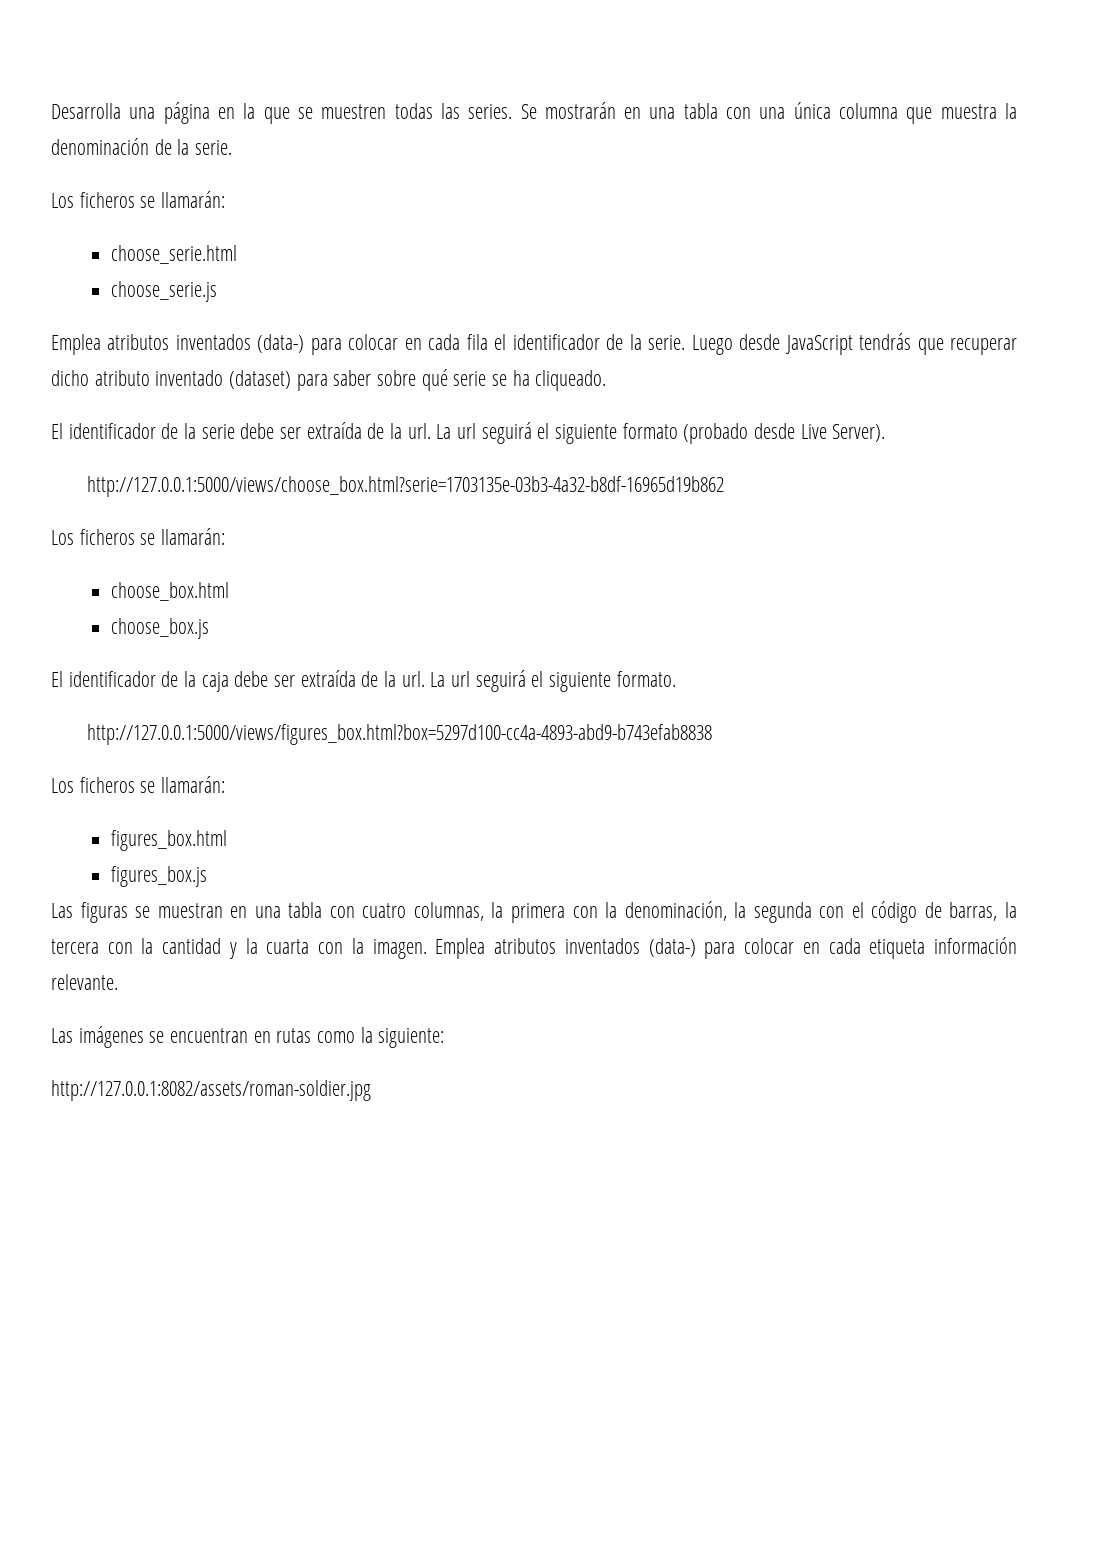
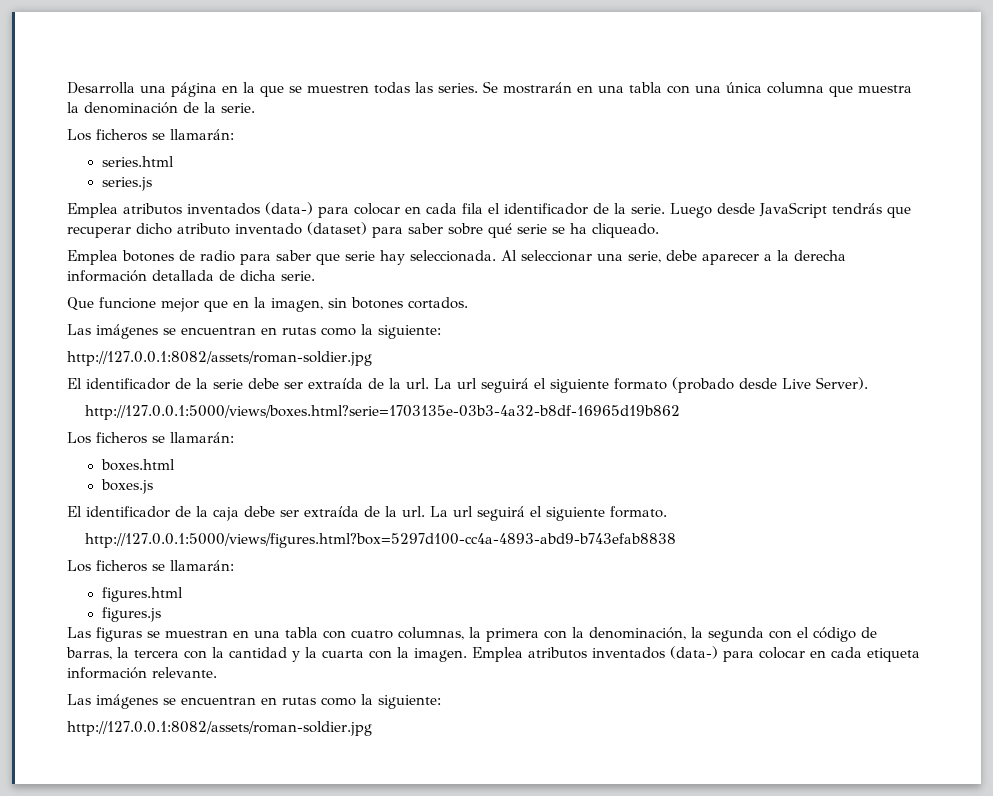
[110,245,237,264] [110,281,217,302] choose_serie.html // choose_serie.js -> [101,156,174,167] [101,177,152,191] series.html // series.js
(607, 380) none -> [67,250,846,265] [67,270,315,282] [67,297,468,312] [67,324,441,339] [67,351,372,366] // Emplea botones de radio para saber que serie hay seleccionada. Al seleccionar una serie, debe aparecer a la derecha información detallada de dicha serie. // Que funcione mejor que en la imagen, sin botones cortados. // Las imágenes se encuentran en rutas como la siguiente: // http://127.0.0.1:8082/assets/roman-soldier.jpg
[87,476,725,497] [51,528,226,545] [110,582,229,601] [110,618,209,639] http://127.0.0.1:5000/views/choose_box.html?serie=1703135e-03b3-4a32-b8df-16965d19b862 // Los ficheros se llamarán: // choose_box.html // choose_box.js -> [85,405,681,420] [67,432,234,444] [100,459,175,471] [100,479,153,494] http://127.0.0.1:5000/views/boxes.html?serie=1703135e-03b3-4a32-b8df-16965d19b862 // Los ficheros se llamarán: // boxes.html // boxes.js
[87,724,713,745] [51,776,226,793] [110,830,227,851] [110,866,207,887] http://127.0.0.1:5000/views/figures_box.html?box=5297d100-cc4a-4893-abd9-b743efab8838 // Los ficheros se llamarán: // figures_box.html // figures_box.js -> [85,533,677,548] [67,560,234,572] [101,587,183,602] [101,607,161,622] http://127.0.0.1:5000/views/figures.html?box=5297d100-cc4a-4893-abd9-b743efab8838 // Los ficheros se llamarán: // figures.html // figures.js

